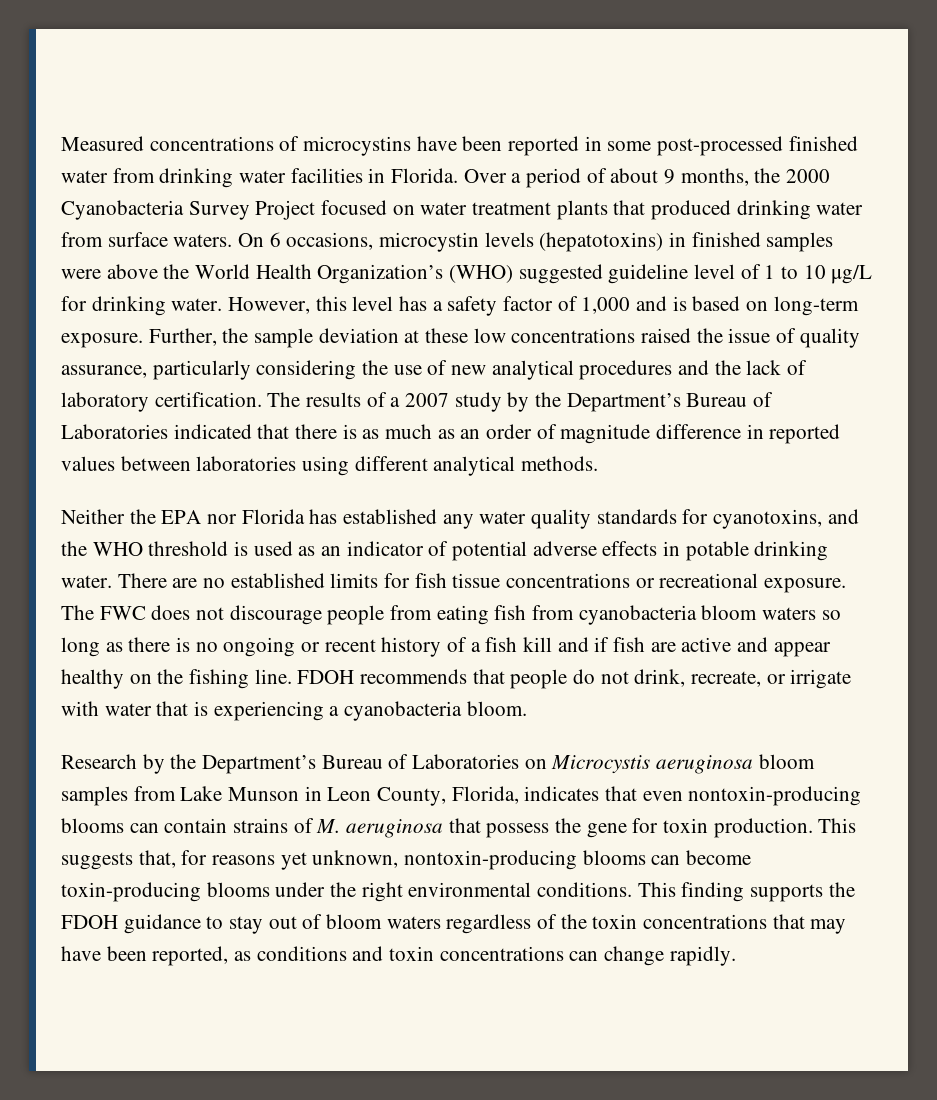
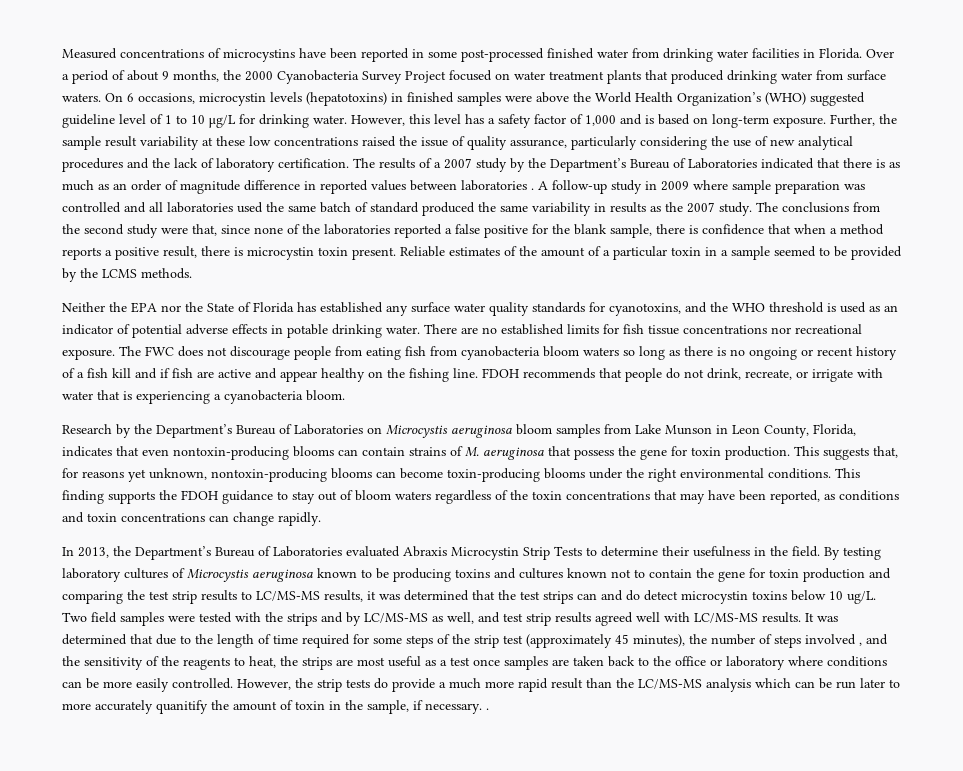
[318,328,399,343] deviation -> [105,136,199,150] result variability
[302,456,516,476] using different analytical -> [531,180,865,194] [62,202,880,216] [62,224,884,238] [62,246,902,260] [62,268,137,282] . A follow-up study in 2009 where sample preparation was controlled and all laboratories used the same batch of standard produced the same variability in results as the 2007 study. The conclusions from the second study were that, since none of the laboratories reported a false positive for the blank sample, there is confidence that when a method reports a positive result, there is microcystin toxin present. Reliable estimates of the amount of a particular toxin in a sample seemed to be provided by the LCMS
(238, 519) none -> [185,302,251,312] the State of
(474, 521) none -> [411,302,450,313] surface
[635,578,655,588] or -> [771,327,791,334] nor
(736, 956) none -> [62,546,881,560] [62,568,891,582] [62,590,876,604] [62,612,838,626] [62,634,888,648] [62,656,887,670] [62,678,900,692] [62,700,489,714] // In 2013, the Department’s Bureau of Laboratories evaluated Abraxis Microcystin Strip Tests to determine their usefulness in the field. By testing laboratory cultures of Microcystis aeruginosa known to be producing toxins and cultures known not to contain the gene for toxin production and comparing the test strip results to LC/MS-MS results, it was determined that the test strips can and do detect microcystin toxins below 10 ug/L. Two field samples were tested with the strips and by LC/MS-MS as well, and test strip results agreed well with LC/MS-MS results. It was determined that due to the length of time required for some steps of the strip test (approximately 45 minutes), the number of steps involved , and the sensitivity of the reagents to heat, the strips are most useful as a test once samples are taken back to the office or laboratory where conditions can be more easily controlled. However, the strip tests do provide a much more rapid result than the LC/MS-MS analysis which can be run later to more accurately quanitify the amount of toxin in the sample, if necessary. .

